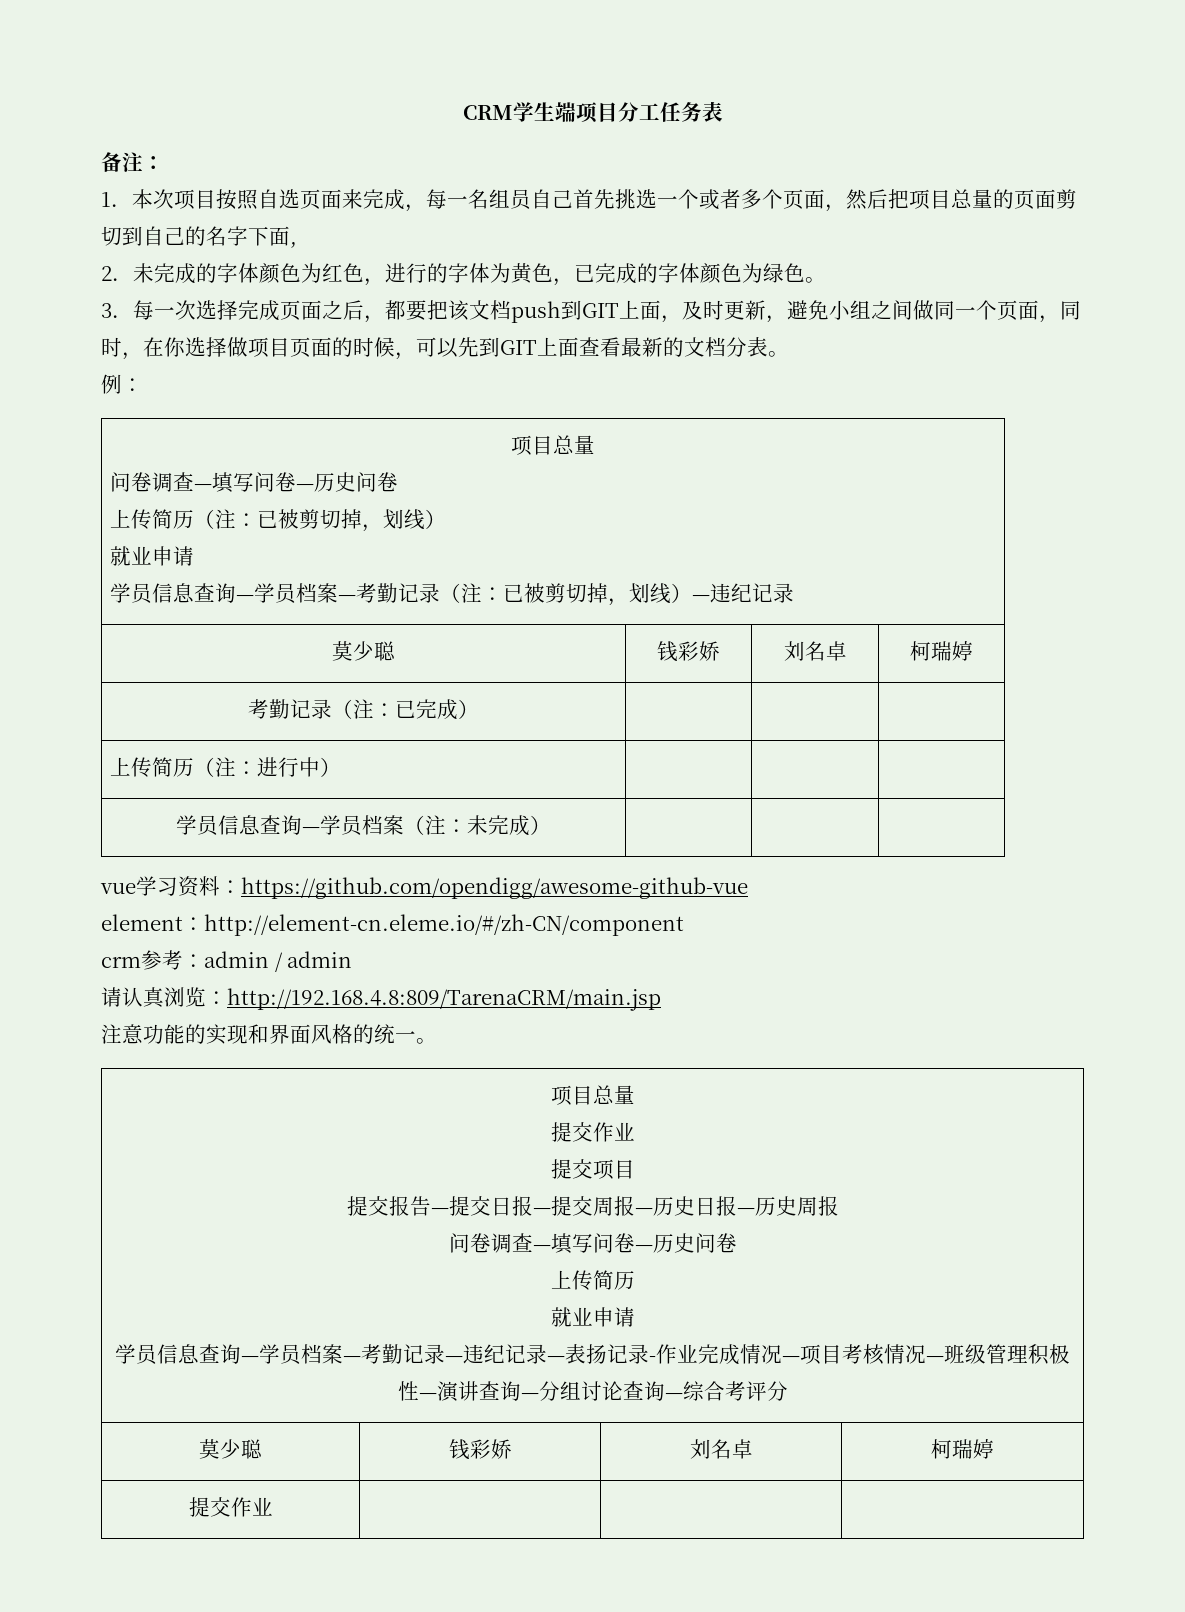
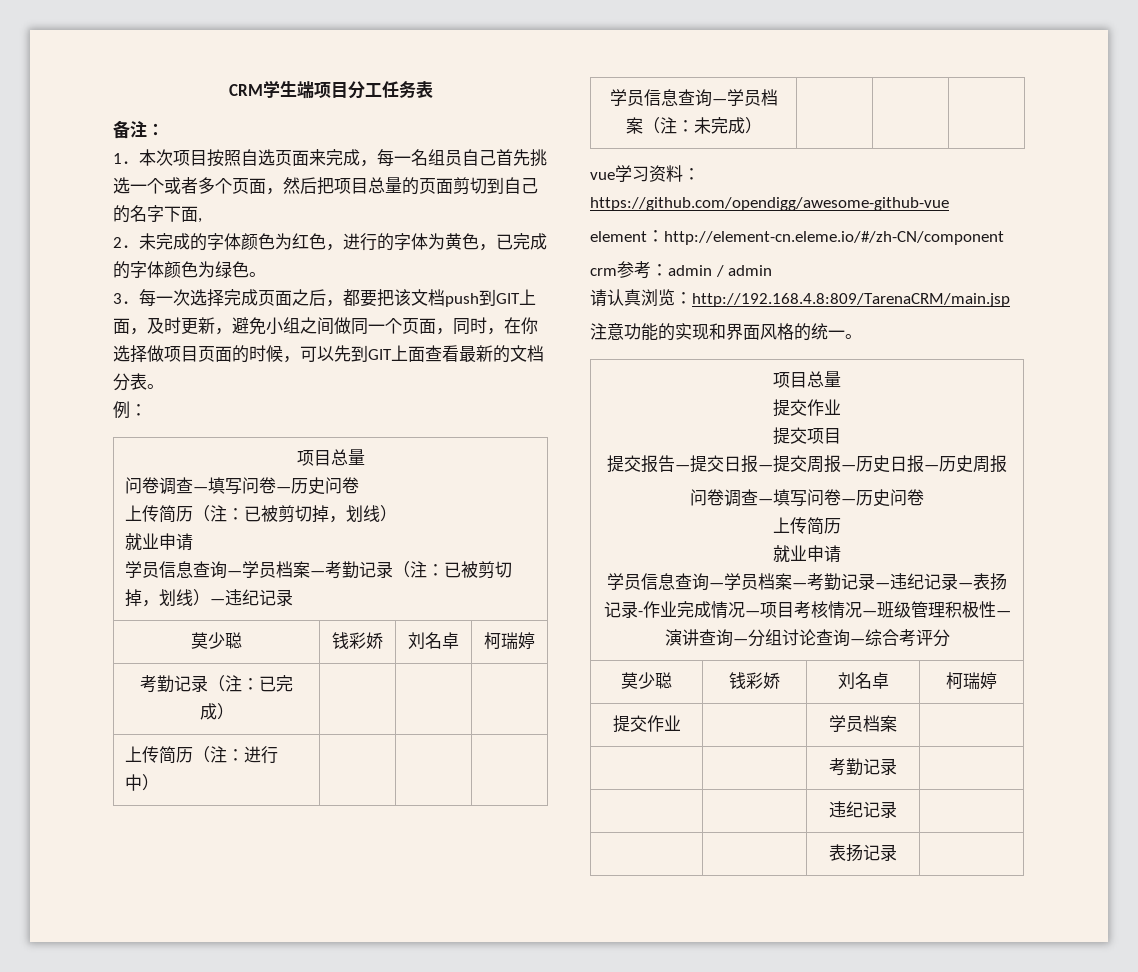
(273, 1506) none -> [829,715,897,732] [829,758,897,776] [829,801,897,818] [829,844,897,862] 学员档案 | // | | 考勤记录 | // | | 违纪记录 | // | | 表扬记录

